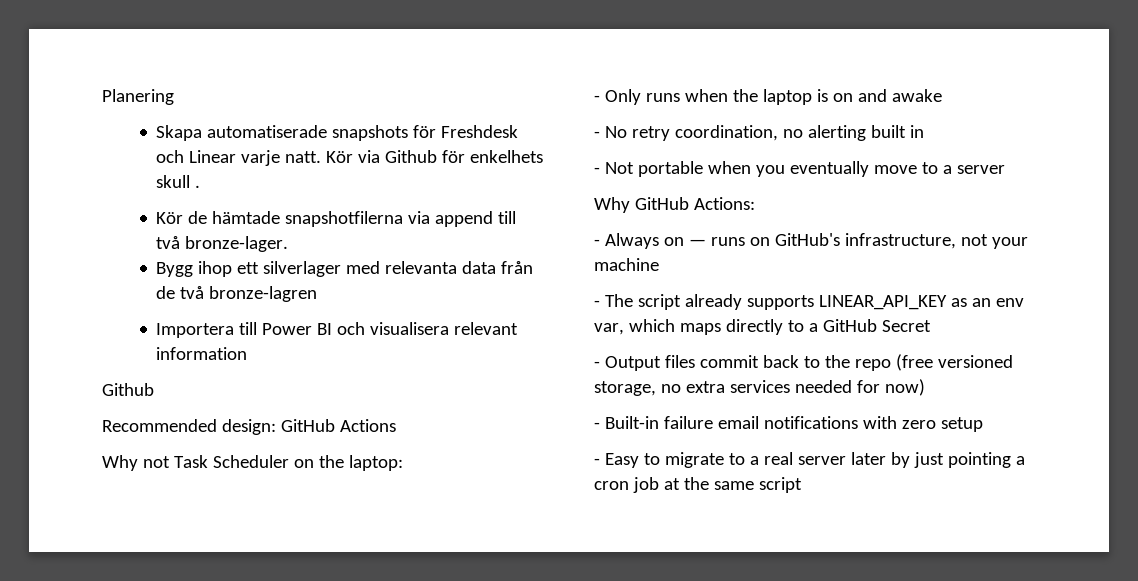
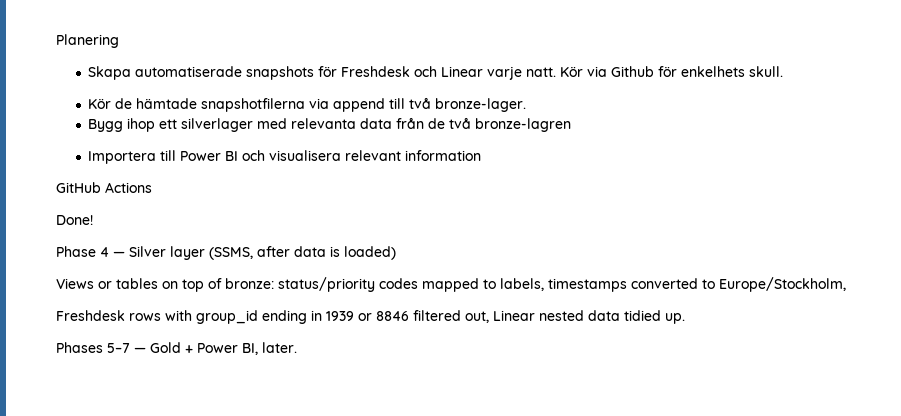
[156,175,201,188] skull . -> [749,66,784,77] skull.
[102,383,154,396] [102,419,276,435] Github // Recommended design: -> (482, 155) none
[102,455,403,471] [594,89,942,105] [594,125,924,141] [594,161,1005,177] [594,197,755,213] [594,233,1028,249] [594,258,659,271] [594,294,1024,310] [594,319,931,335] [594,354,1013,371] [594,379,925,396] [594,416,983,432] [594,452,1025,468] [594,477,802,493] Why not Task Scheduler on the laptop: // - Only runs when the laptop is on and awake // - No retry coordination, no alerting built in // - Not portable when you eventually move to a server // Why GitHub Actions: // - Always on — runs on GitHub's infrastructure, not your machine // - The script already supports LINEAR_API_KEY as an env var, which maps directly to a GitHub Secret // - Output files commit back to the repo (free versioned storage, no extra services needed for now) // - Built-in failure email notifications with zero setup // - Easy to migrate to a real server later by just pointing a cron job at the same script -> [56,215,93,225] [56,246,396,260] [56,277,846,292] [56,310,685,324] [56,342,297,355] Done! // Phase 4 — Silver layer (SSMS, after data is loaded) // Views or tables on top of bronze: status/priority codes mapped to labels, timestamps converted to Europe/Stockholm, // Freshdesk rows with group_id ending in 1939 or 8846 filtered out, Linear nested data tidied up. // Phases 5–7 — Gold + Power BI, later.

